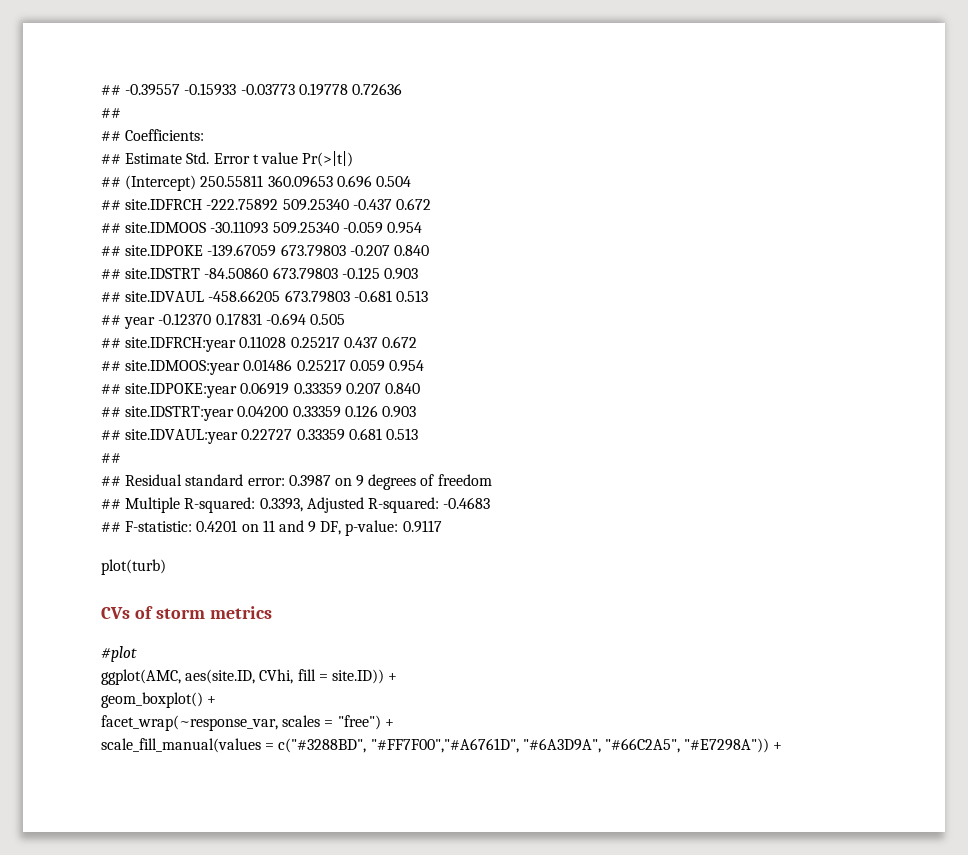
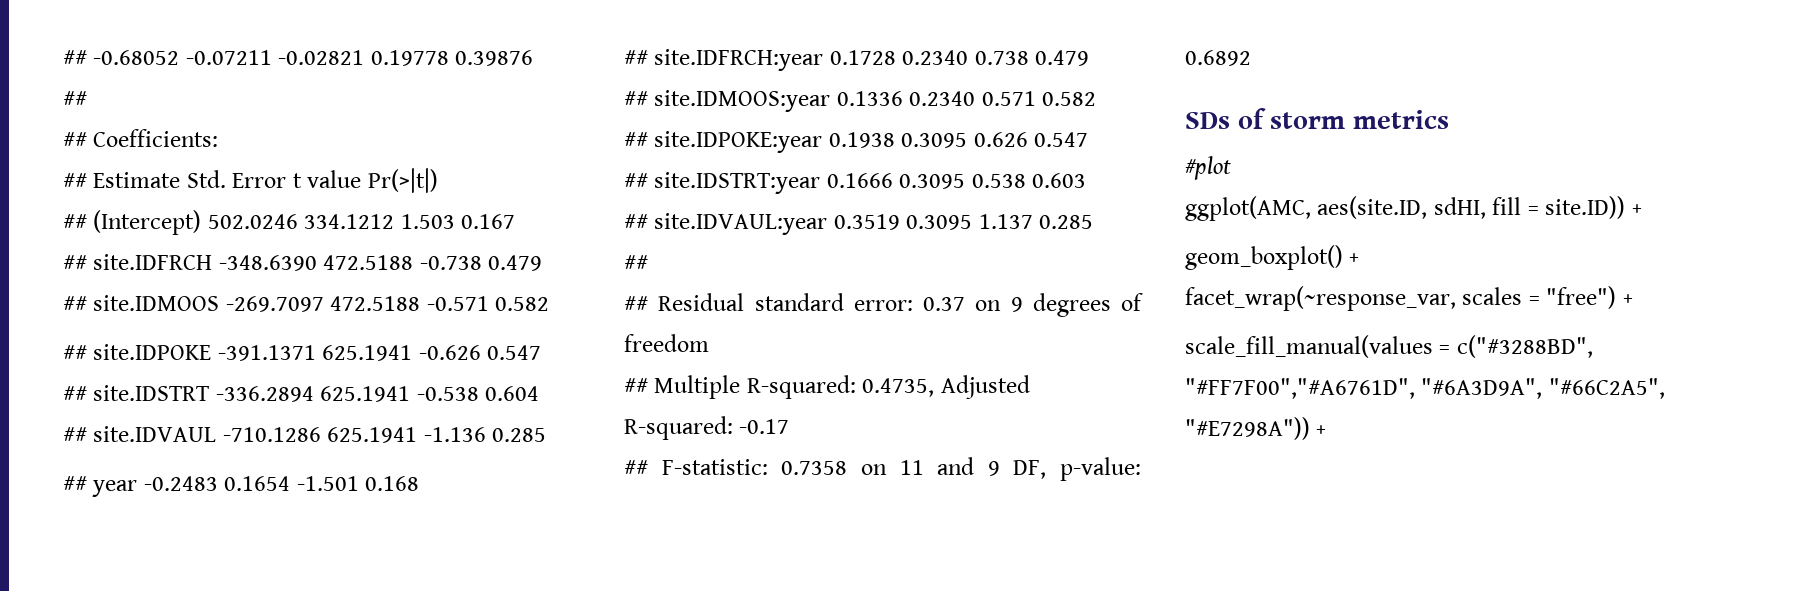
[101,83,402,96] ## -0.39557 -0.15933 -0.03773 0.19778 0.72636 -> [63,50,534,66] ## -0.68052 -0.07211 -0.02821 0.19778 0.39876
[200,175,411,188] [101,198,431,211] [101,221,422,234] [101,244,429,257] [101,267,418,280] [101,290,428,303] [101,313,345,329] [101,336,417,352] [101,359,424,375] [101,382,420,398] [101,405,416,421] [101,428,418,444] 250.55811 360.09653 0.696 0.504 // ## site.IDFRCH -222.75892 509.25340 -0.437 0.672 // ## site.IDMOOS -30.11093 509.25340 -0.059 0.954 // ## site.IDPOKE -139.67059 673.79803 -0.207 0.840 // ## site.IDSTRT -84.50860 673.79803 -0.125 0.903 // ## site.IDVAUL -458.66205 673.79803 -0.681 0.513 // ## year -0.12370 0.17831 -0.694 0.505 // ## site.IDFRCH:year 0.11028 0.25217 0.437 0.672 // ## site.IDMOOS:year 0.01486 0.25217 0.059 0.954 // ## site.IDPOKE:year 0.06919 0.33359 0.207 0.840 // ## site.IDSTRT:year 0.04200 0.33359 0.126 0.903 // ## site.IDVAUL:year 0.22727 0.33359 0.681 0.513 -> [207,214,516,229] [63,254,543,271] [63,295,550,312] [63,344,542,361] [63,385,540,402] [63,426,547,443] [63,476,420,497] [624,49,1090,71] [624,90,1097,112] [624,131,1089,153] [624,172,1087,194] [624,213,1094,235] 502.0246 334.1212 1.503 0.167 // ## site.IDFRCH -348.6390 472.5188 -0.738 0.479 // ## site.IDMOOS -269.7097 472.5188 -0.571 0.582 // ## site.IDPOKE -391.1371 625.1941 -0.626 0.547 // ## site.IDSTRT -336.2894 625.1941 -0.538 0.604 // ## site.IDVAUL -710.1286 625.1941 -1.136 0.285 // ## year -0.2483 0.1654 -1.501 0.168 // ## site.IDFRCH:year 0.1728 0.2340 0.738 0.479 // ## site.IDMOOS:year 0.1336 0.2340 0.571 0.582 // ## site.IDPOKE:year 0.1938 0.3095 0.626 0.547 // ## site.IDSTRT:year 0.1666 0.3095 0.538 0.603 // ## site.IDVAUL:year 0.3519 0.3095 1.137 0.285
[288,475,331,487] 0.3987 -> [923,297,965,311] 0.37
[259,498,303,512] 0.3393, -> [862,378,935,397] 0.4735,
[443,497,491,509] -0.4683 -> [739,419,790,434] -0.17
[196,520,238,532] 0.4201 -> [781,461,848,475] 0.7358
[402,520,442,533] [101,559,166,575] [101,607,130,619] 0.9117 // plot(turb) // CVs -> [1185,50,1251,66] [1185,112,1230,129] 0.6892 // SDs
[259,669,294,684] CVhi, -> [1433,197,1486,219] sdHI,

